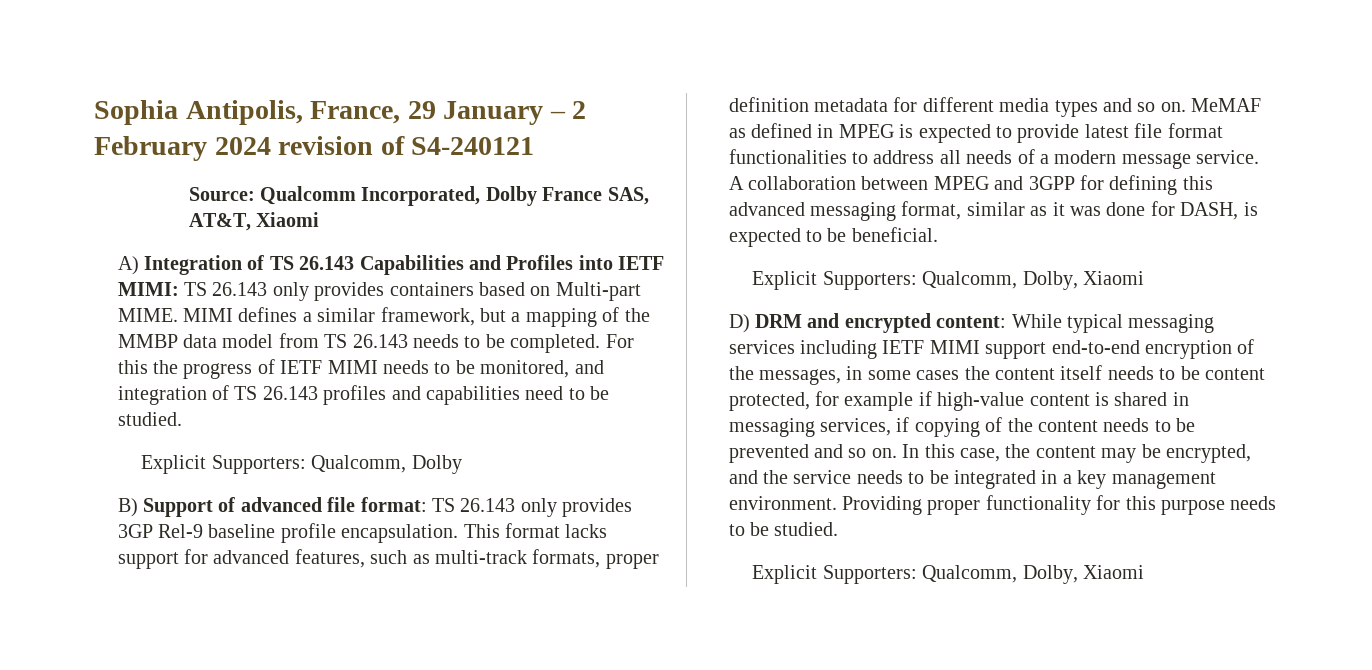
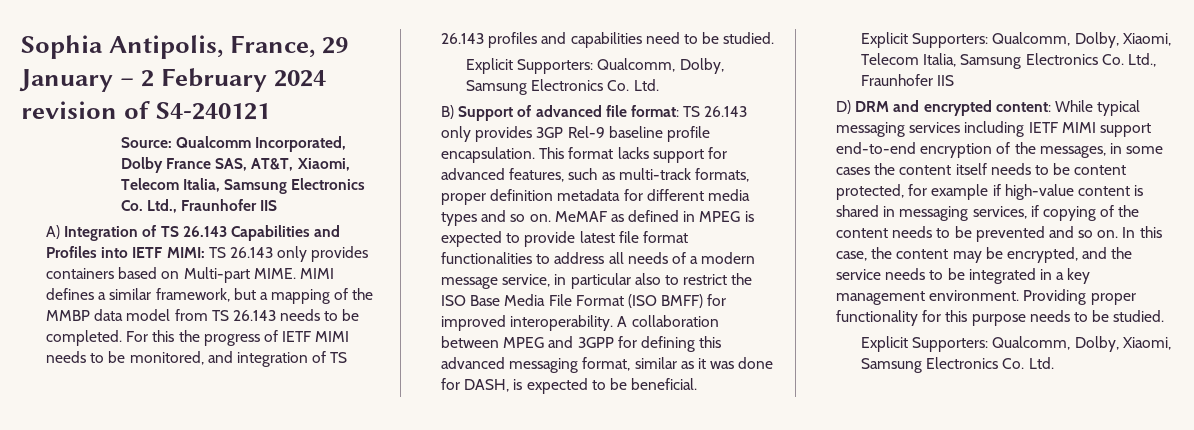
[255,212,319,227] Xiaomi -> [296,158,350,171] [120,178,366,194] [120,199,278,213] Xiaomi, Telecom Italia, Samsung Electronics Co. Ltd., Fraunhofer IIS
[411,455,462,474] Dolby -> [679,58,724,74] [465,79,659,95] Dolby, Samsung Electronics Co. Ltd.
[1196,150,1260,164] service. -> [502,273,753,289] [440,294,727,308] [440,315,614,331] service, in particular also to restrict the ISO Base Media File Format (ISO BMFF) for improved interoperability.
[1082,271,1144,285] Xiaomi -> [1122,33,1171,46] [860,53,1156,69] [860,74,955,86] Xiaomi, Telecom Italia, Samsung Electronics Co. Ltd., Fraunhofer IIS
[1082,565,1144,579] Xiaomi -> [1122,337,1171,350] [860,357,1054,373] Xiaomi, Samsung Electronics Co. Ltd.

